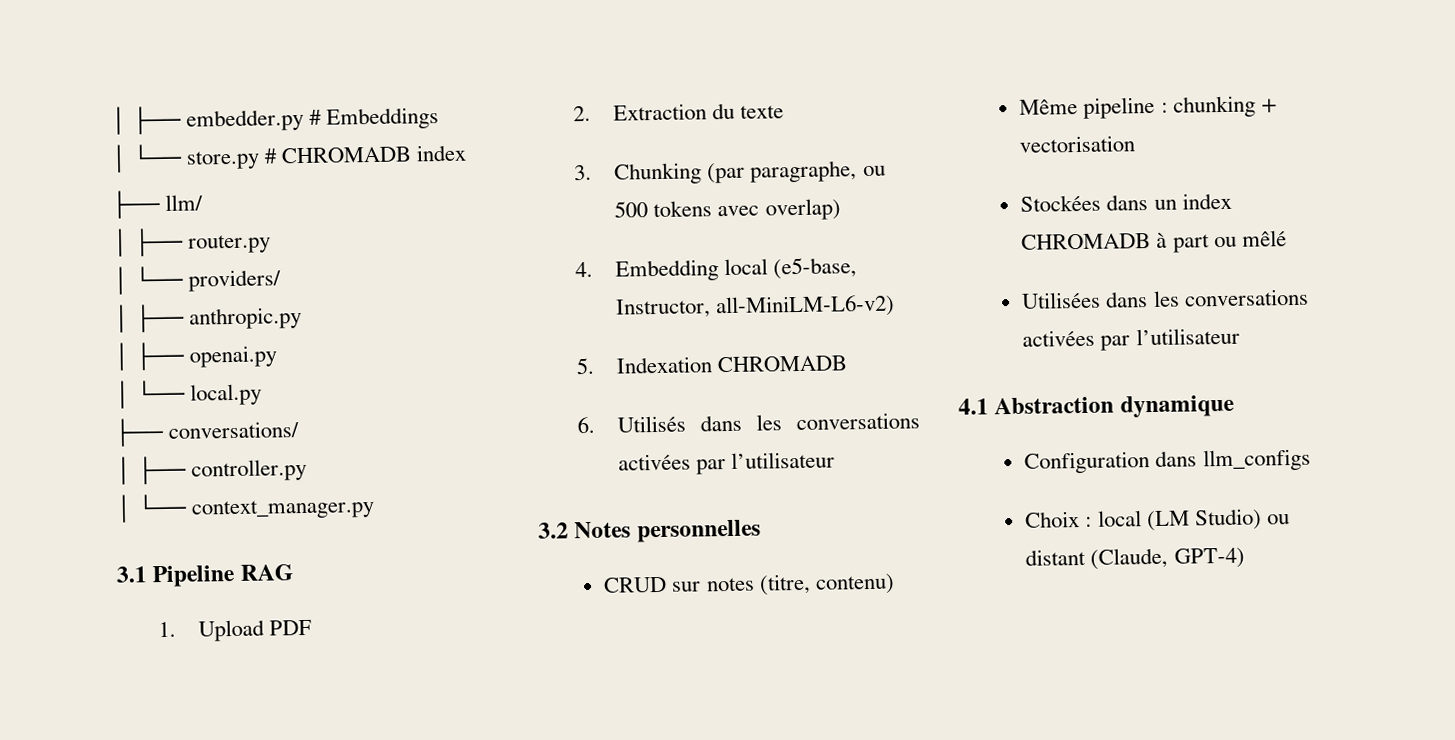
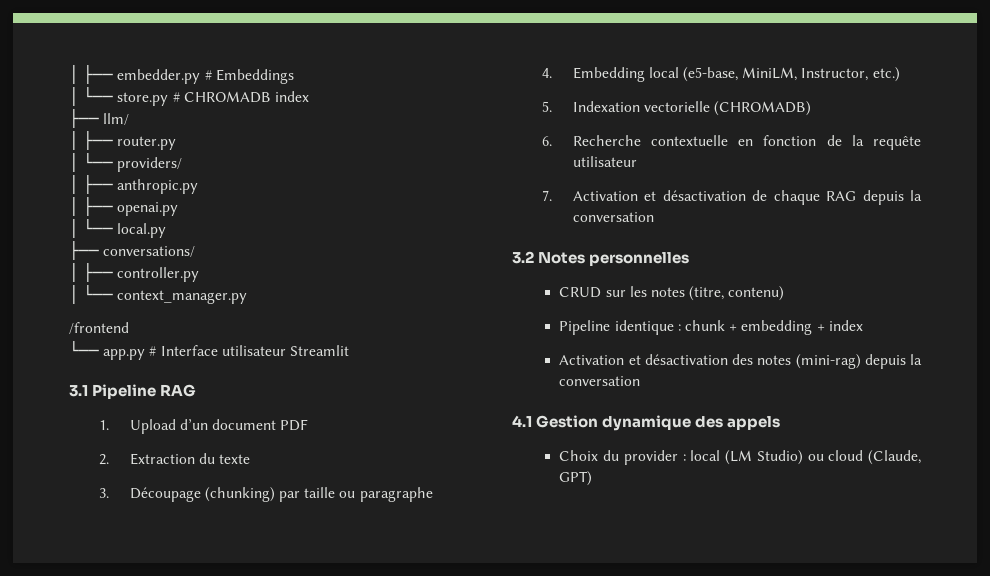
(376, 509) none -> [69,322,129,334] [69,340,349,360] // /frontend // └── app.py # Interface utilisateur Streamlit
(266, 630) none -> [179,419,277,430] d’un document
[614,160,886,185] [614,198,841,221] Chunking (par paragraphe, ou 500 tokens avec overlap) -> [129,487,433,502] Découpage (chunking) par taille ou paragraphe
[615,294,896,319] Instructor, all-MiniLM-L6-v2) -> [742,67,900,82] MiniLM, Instructor, etc.)
[717,355,849,373] CHROMADB -> [643,101,812,116] vectorielle (CHROMADB)
[617,412,920,433] [618,451,836,475] Utilisés dans les conversations activées par l’utilisateur -> [572,135,921,150] [572,156,637,167] [542,190,922,205] [572,212,654,222] Recherche contextuelle en fonction de la requête utilisateur // 7. Activation et désactivation de chaque RAG depuis la conversation
(702, 586) none -> [629,286,647,297] les
[1019,95,1277,119] [1019,135,1136,153] [1020,192,1232,212] [1021,230,1287,253] [1021,288,1309,309] [1022,327,1240,351] Même pipeline : chunking + vectorisation // Stockées dans un index CHROMADB à part ou mêlé // Utilisées dans les conversations activées par l’utilisateur -> [559,320,863,335] [559,354,922,369] [559,376,641,386] Pipeline identique : chunk + embedding + index // Activation et désactivation des notes (mini-rag) depuis la conversation
[994,396,1115,415] Abstraction -> [536,415,599,428] Gestion
[1024,448,1311,474] // Configuration dans llm_configs -> [695,416,781,430] des appels
(1081, 519) none -> [603,450,678,465] du provider
[1025,547,1245,570] distant (Claude, GPT-4) -> [828,450,921,465] [559,471,593,486] cloud (Claude, GPT)

